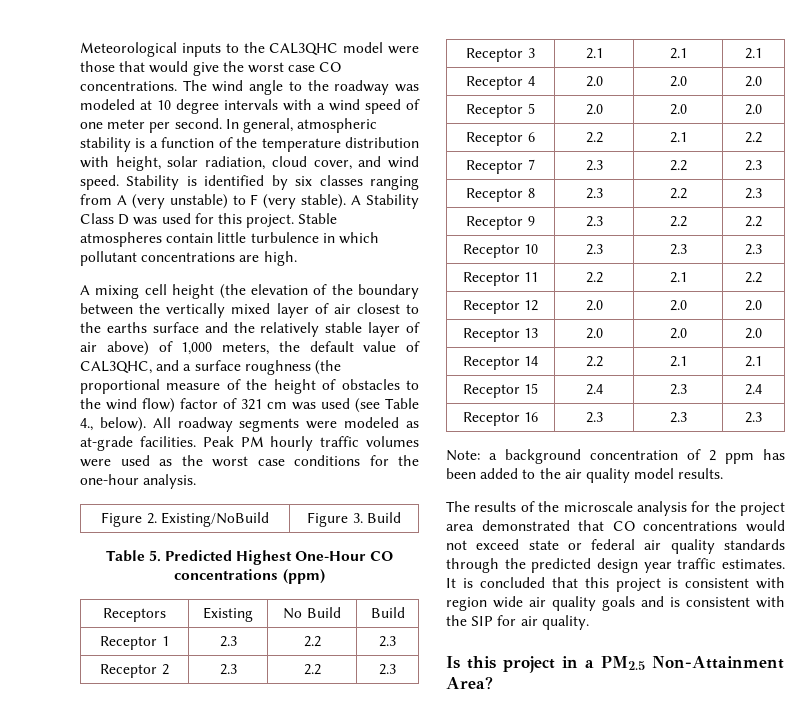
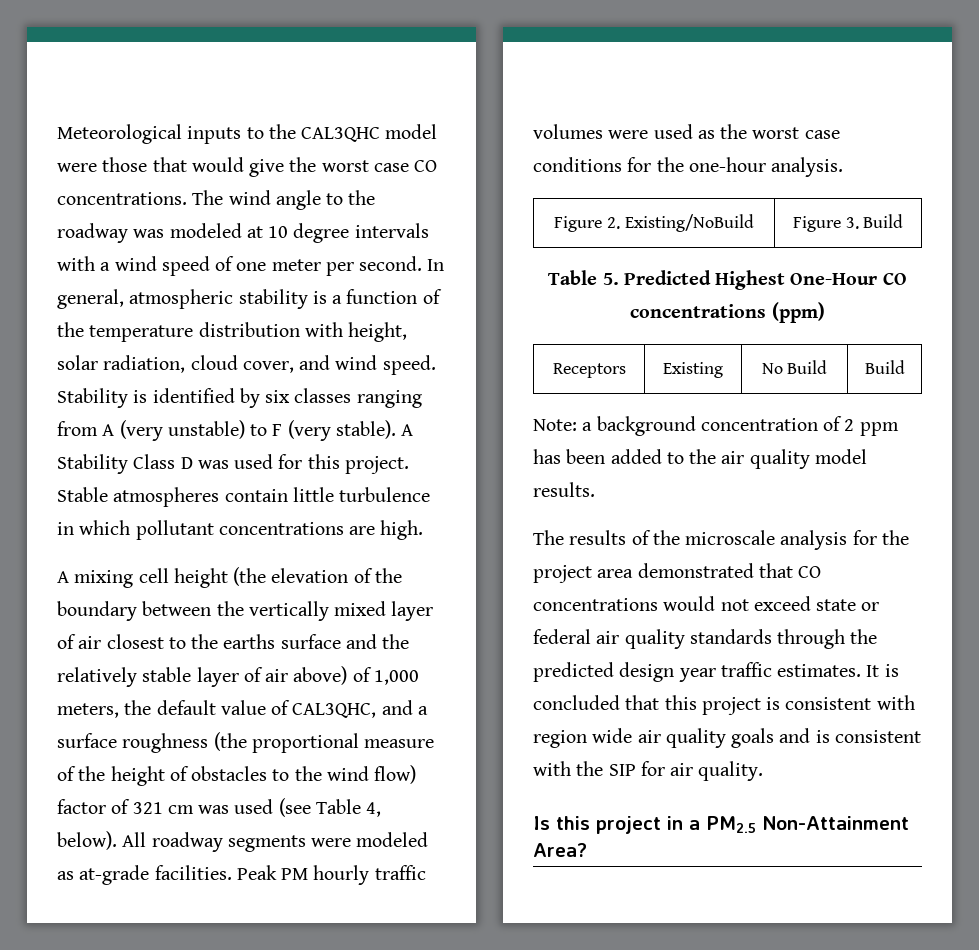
[80,418,93,431] 4., -> [366,802,382,817] 4,
[100,636,169,650] [219,636,237,647] [303,636,321,647] [379,636,396,647] [100,664,169,678] [219,664,237,675] [303,664,321,675] [379,664,396,675] [466,48,535,62] [585,48,603,59] [669,48,687,59] [745,48,762,59] [466,76,535,90] [585,76,603,87] [669,76,687,87] [745,76,762,87] [466,103,535,118] [585,104,603,115] [669,104,687,115] [745,104,762,115] [466,132,535,146] [585,132,603,143] [669,132,687,143] [745,132,762,143] [466,159,535,174] [585,160,603,171] [669,160,687,171] [745,160,762,171] [466,188,535,202] [585,188,603,199] [669,188,687,199] [745,188,762,199] [466,216,535,230] [585,216,603,227] [669,216,687,227] [745,216,762,227] [462,244,539,258] [585,244,603,255] [669,244,687,255] [745,244,762,255] [462,272,539,286] [585,272,603,283] [669,272,687,283] [745,272,762,283] [462,300,539,314] [585,300,603,311] [669,300,687,311] [745,300,762,311] [462,328,539,342] [585,328,603,339] [669,328,687,339] [745,328,762,339] [462,356,539,370] [585,356,603,367] [669,356,687,367] [745,356,762,367] [462,383,539,398] [585,384,603,395] [669,384,687,395] [745,384,762,395] [462,412,539,426] [585,412,603,423] [669,412,687,423] [745,412,762,423] // Receptor 1 | 2.3 | 2.2 | 2.3 // Receptor 2 | 2.3 | 2.2 | 2.3 // Receptor 3 | 2.1 | 2.1 | 2.1 // Receptor 4 | 2.0 | 2.0 | 2.0 // Receptor 5 | 2.0 | 2.0 | 2.0 // Receptor 6 | 2.2 | 2.1 | 2.2 // Receptor 7 | 2.3 | 2.2 | 2.3 // Receptor 8 | 2.3 | 2.2 | 2.3 // Receptor 9 | 2.3 | 2.2 | 2.2 // Receptor 10 | 2.3 | 2.3 | 2.3 // Receptor 11 | 2.2 | 2.1 | 2.2 // Receptor 12 | 2.0 | 2.0 | 2.0 // Receptor 13 | 2.0 | 2.0 | 2.0 // Receptor 14 | 2.2 | 2.1 | 2.1 // Receptor 15 | 2.4 | 2.3 | 2.4 // Receptor 16 | 2.3 | 2.3 | 2.3 -> (905, 367) none

